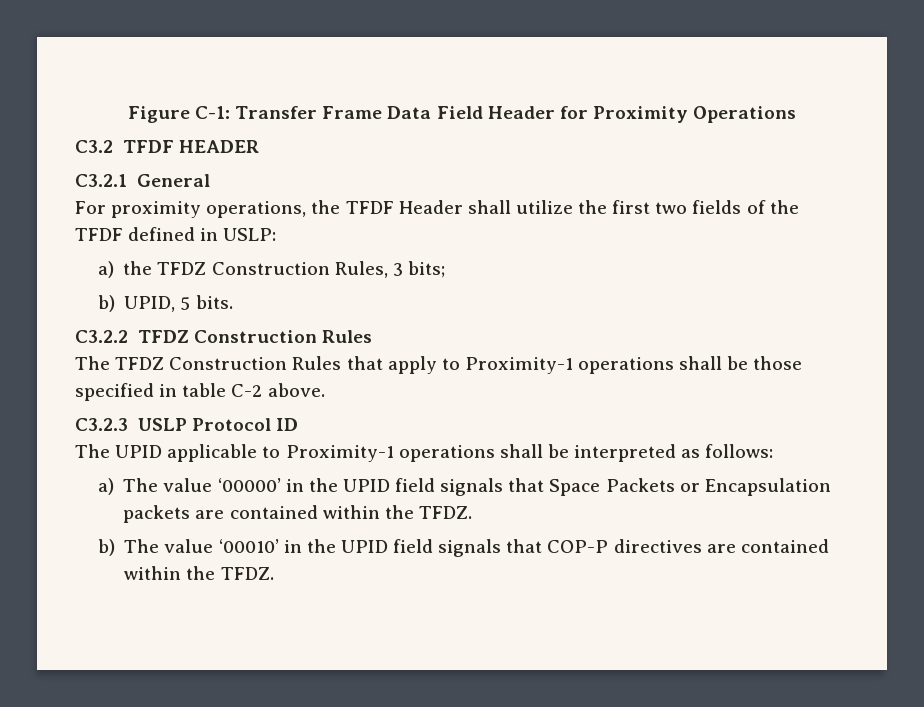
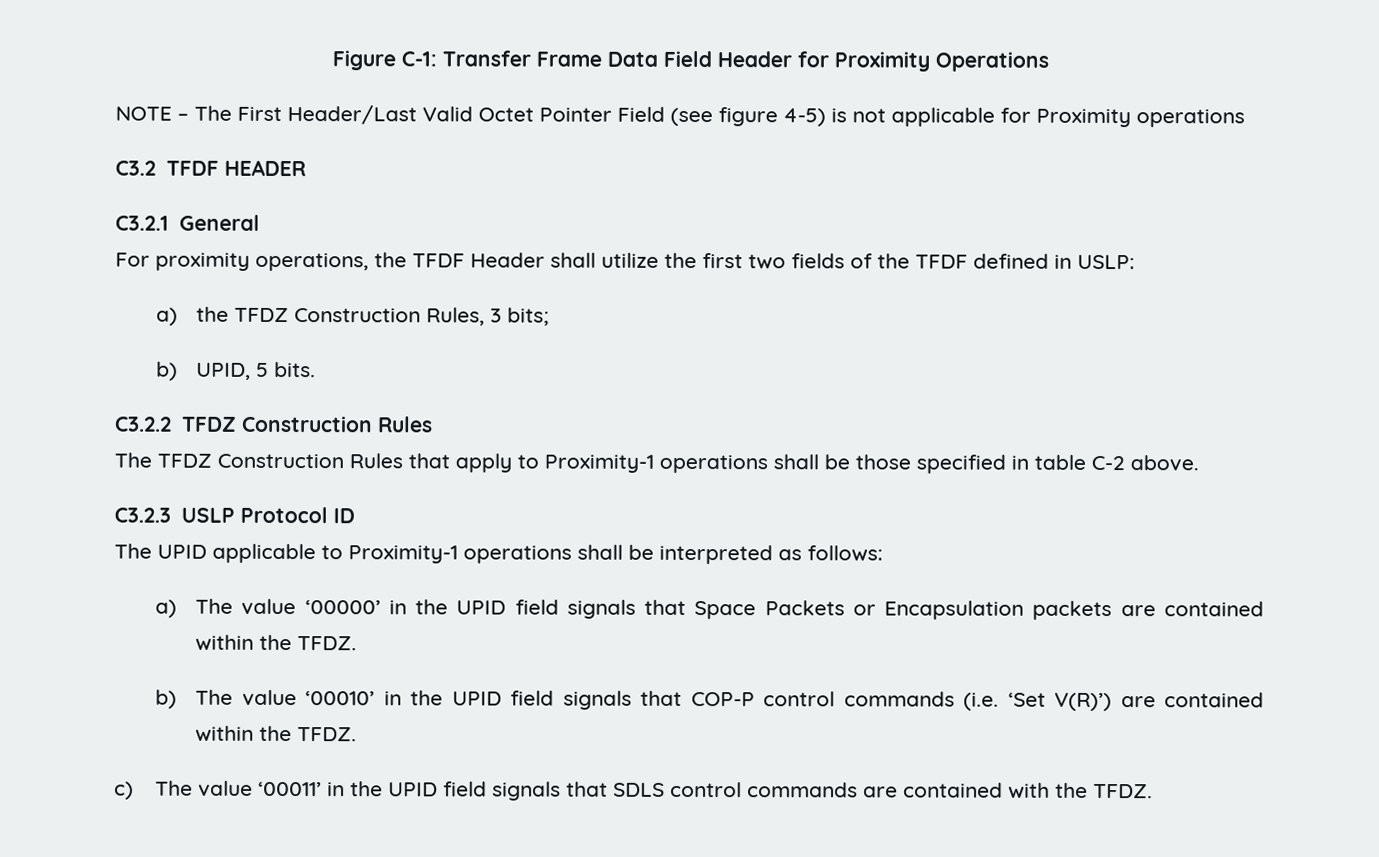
(797, 114) none -> [115,105,1245,128] // NOTE – The First Header/Last Valid Octet Pointer Field (see figure 4-5) is not applicable for Proximity operations
[613,539,829,553] [124,566,274,580] directives are contained within the TFDZ. -> [763,691,1264,712] [195,725,358,742] [114,780,1153,801] control commands (i.e. ‘Set V(R)’) are contained within the TFDZ. // c) The value ‘00011’ in the UPID field signals that SDLS control commands are contained with the TFDZ.

